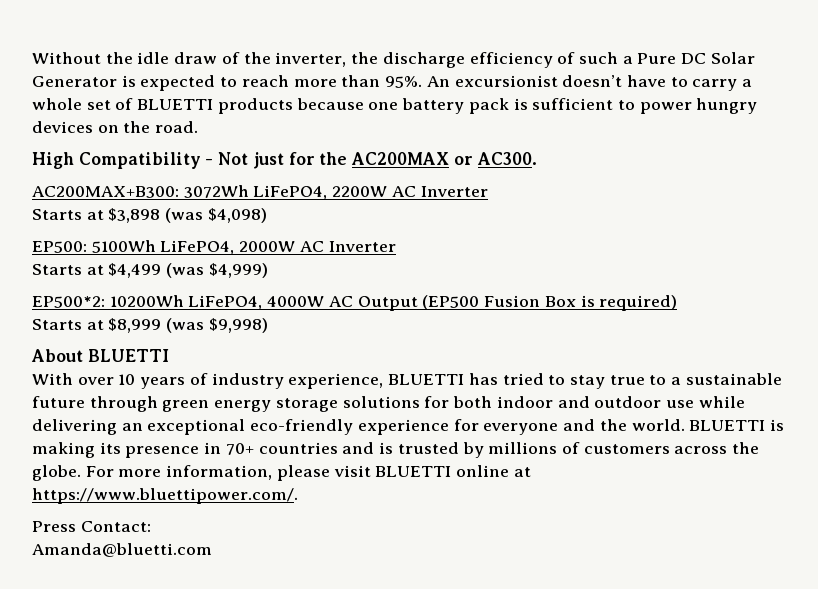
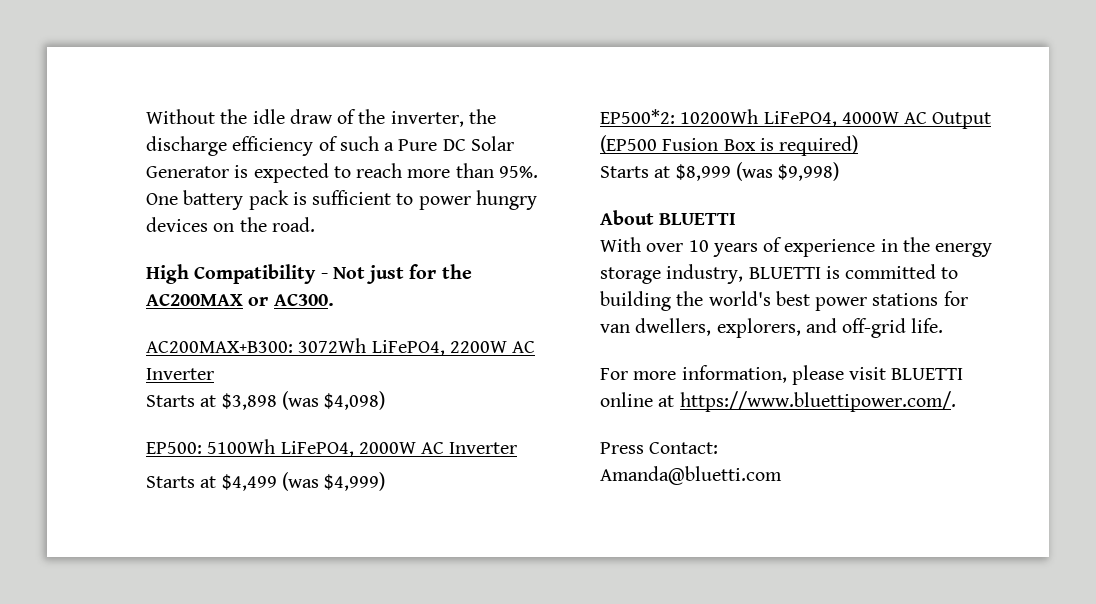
[426,75,753,91] [32,98,399,114] An excursionist doesn’t have to carry a whole set of BLUETTI products because one -> [146,193,178,205] One
[211,373,782,389] [32,396,745,412] [32,419,784,435] [32,442,760,458] [32,465,81,481] industry experience, BLUETTI has tried to stay true to a sustainable future through green energy storage solutions for both indoor and outdoor use while delivering an exceptional eco-friendly experience for everyone and the world. BLUETTI is making its presence in 70+ countries and is trusted by millions of customers across the globe. -> [784,237,993,257] [600,264,959,284] [600,291,968,311] [600,318,944,338] experience in the energy storage industry, BLUETTI is committed to building the world's best power stations for van dwellers, explorers, and off-grid life. //

